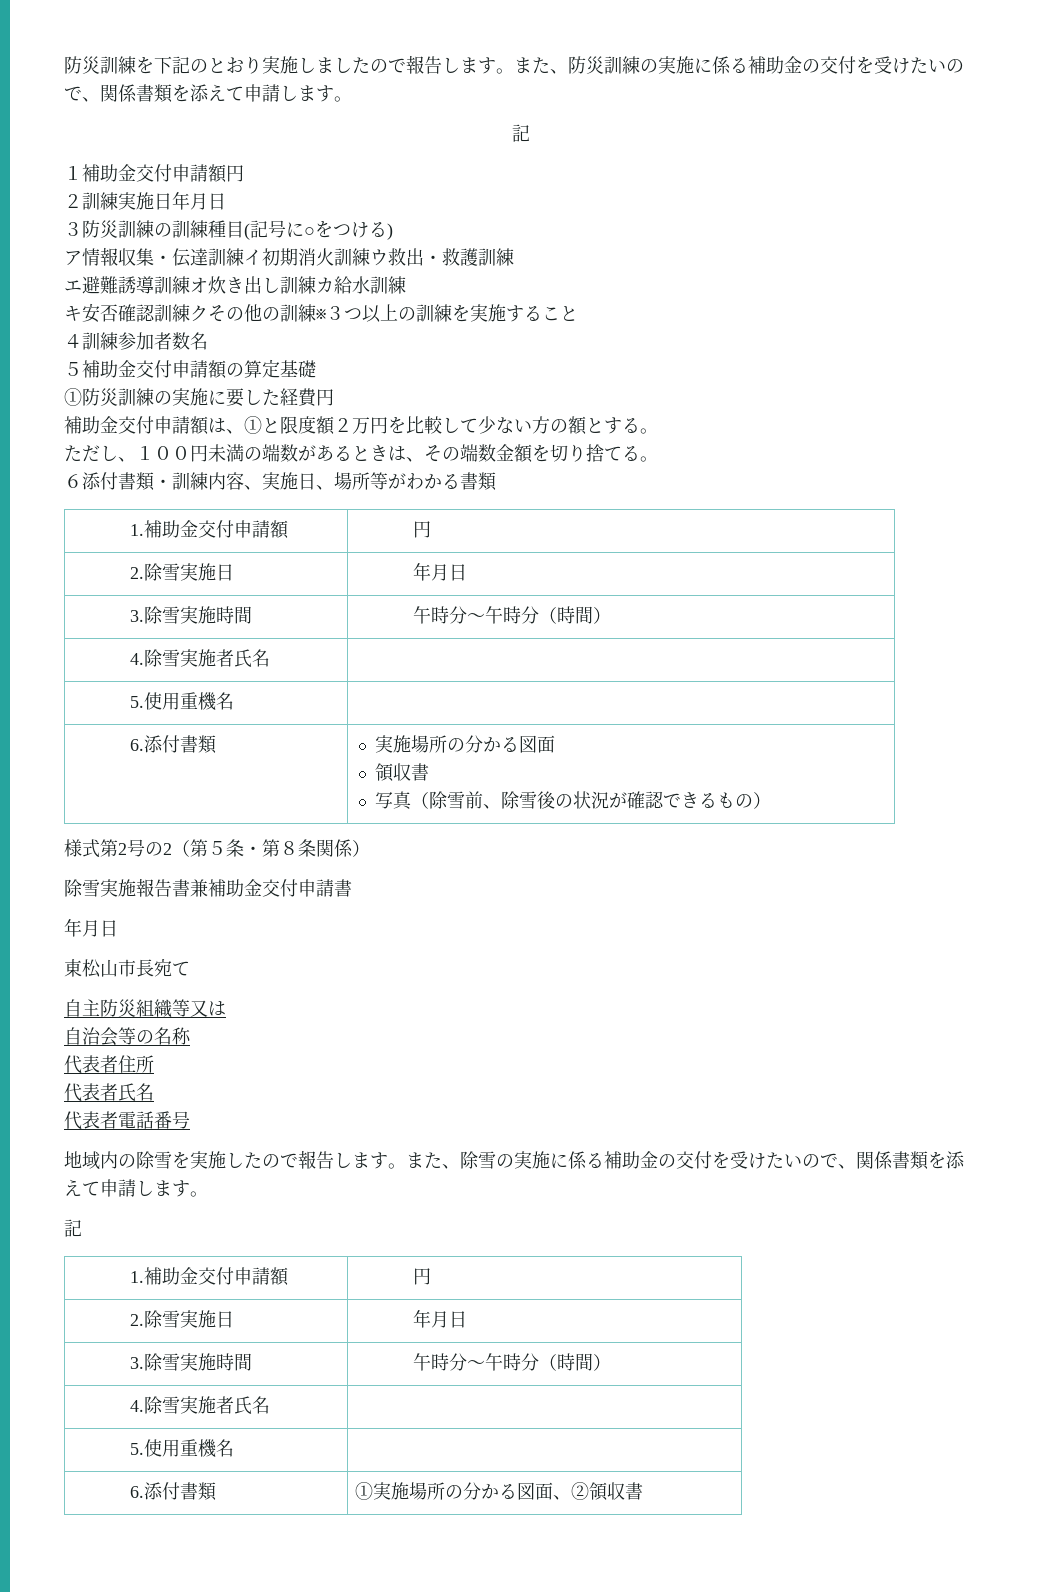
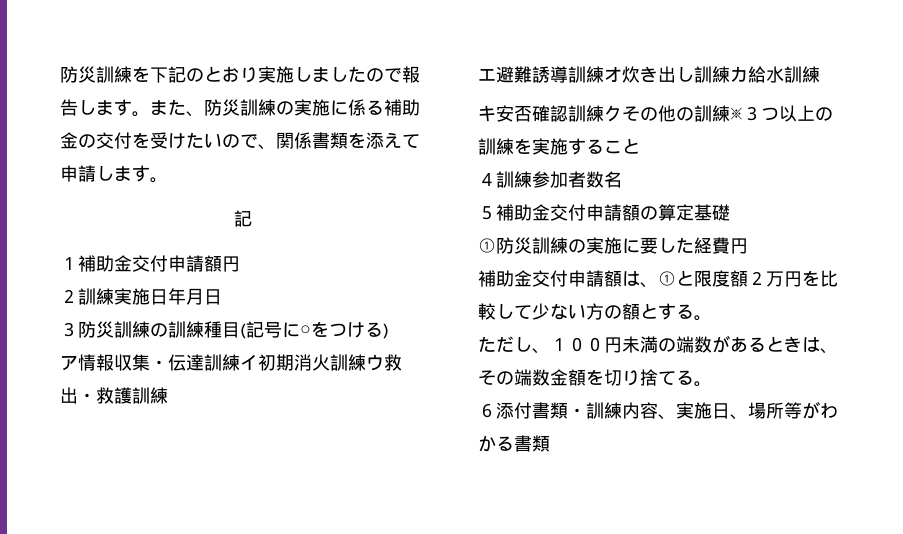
[129,520,289,539] [412,521,431,538] [129,563,234,581] [412,562,467,581] [129,606,252,624] [412,606,611,624] [129,649,270,668] [129,692,234,711] [129,735,217,754] [375,735,556,753] [375,763,430,782] [375,791,772,810] [64,839,370,858] [64,878,352,897] [64,918,118,937] [64,959,190,978] [64,999,226,1018] [64,1027,191,1046] [64,1055,154,1074] [64,1083,154,1102] [64,1111,190,1130] [64,1150,965,1170] [64,1179,208,1197] [64,1219,82,1237] [129,1267,289,1286] [412,1268,431,1285] [129,1310,234,1328] [412,1309,467,1328] [129,1353,252,1371] [412,1353,611,1371] [129,1396,270,1415] [129,1439,234,1458] [129,1482,217,1501] [355,1482,644,1501] // 1.補助金交付申請額 | 円 // 2.除雪実施日 | 年月日 // 3.除雪実施時間 | 午時分～午時分（時間） // 4.除雪実施者氏名 | // 5.使用重機名 | // 6.添付書類 | 実施場所の分かる図面 // 領収書 // 写真（除雪前、除雪後の状況が確認できるもの） // 様式第2号の2（第５条・第８条関係） // 除雪実施報告書兼補助金交付申請書 // 年月日 // 東松山市長宛て // 自主防災組織等又は // 自治会等の名称 // 代表者住所 // 代表者氏名 // 代表者電話番号 // 地域内の除雪を実施したので報告します。また、除雪の実施に係る補助金の交付を受けたいので、関係書類を添えて申請します。 // 記 // 1.補助金交付申請額 | 円 // 2.除雪実施日 | 年月日 // 3.除雪実施時間 | 午時分～午時分（時間） // 4.除雪実施者氏名 | // 5.使用重機名 | // 6.添付書類 | ①実施場所の分かる図面、②領収書 -> (550, 443) none

